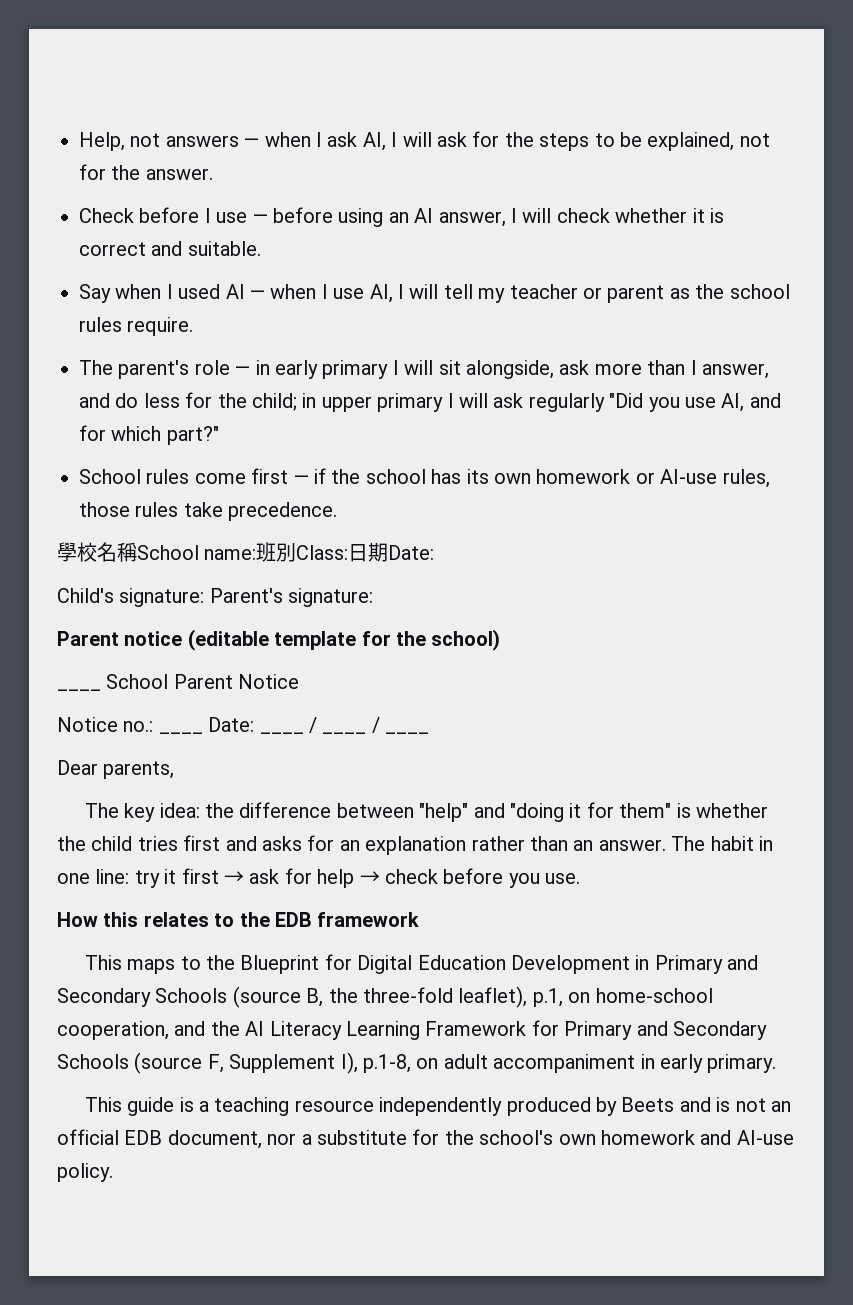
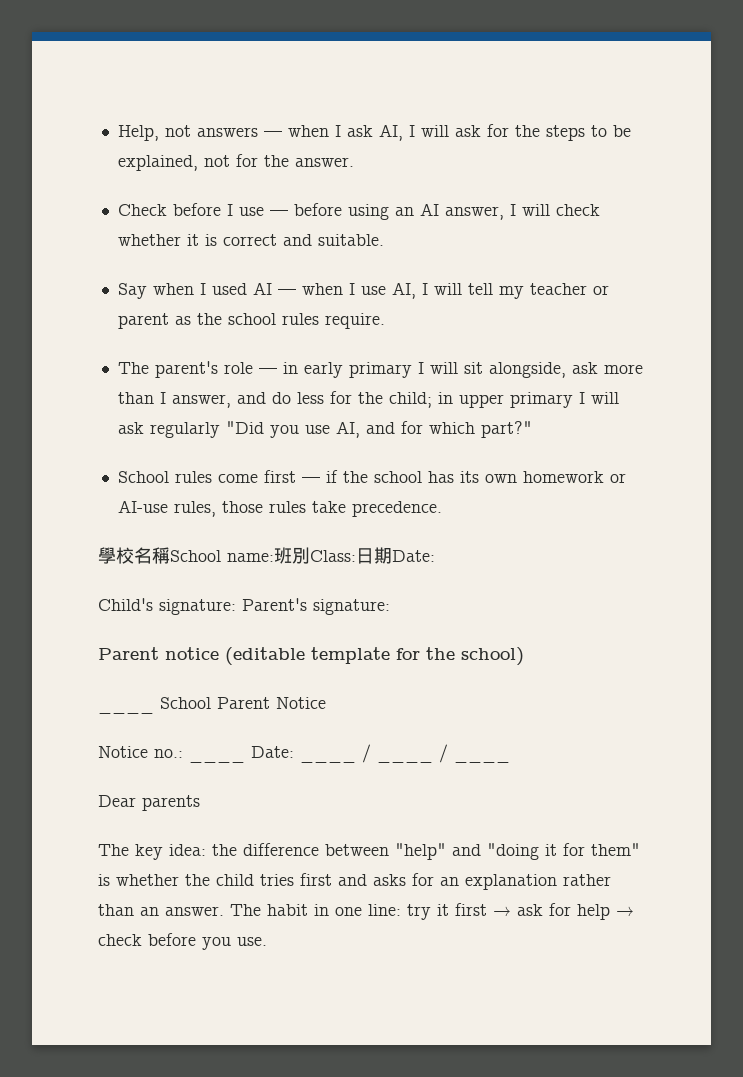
[103,761,175,779] parents, -> [142,795,200,811] parents
[57,912,420,927] [84,954,759,974] [57,986,713,1008] [57,1020,767,1040] [57,1052,777,1074] [84,1097,791,1116] [57,1129,794,1149] [57,1163,113,1182] // How this relates to the EDB framework // This maps to the Blueprint for Digital Education Development in Primary and Secondary Schools (source B, the three-fold leaflet), p.1, on home-school cooperation, and the AI Literacy Learning Framework for Primary and Secondary Schools (source F, Supplement I), p.1-8, on adult accompaniment in early primary. // This guide is a teaching resource independently produced by Beets and is not an official EDB document, nor a substitute for the school's own homework and AI-use policy. -> (267, 941) none

